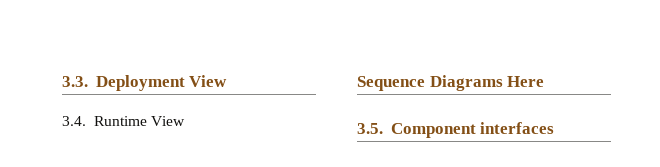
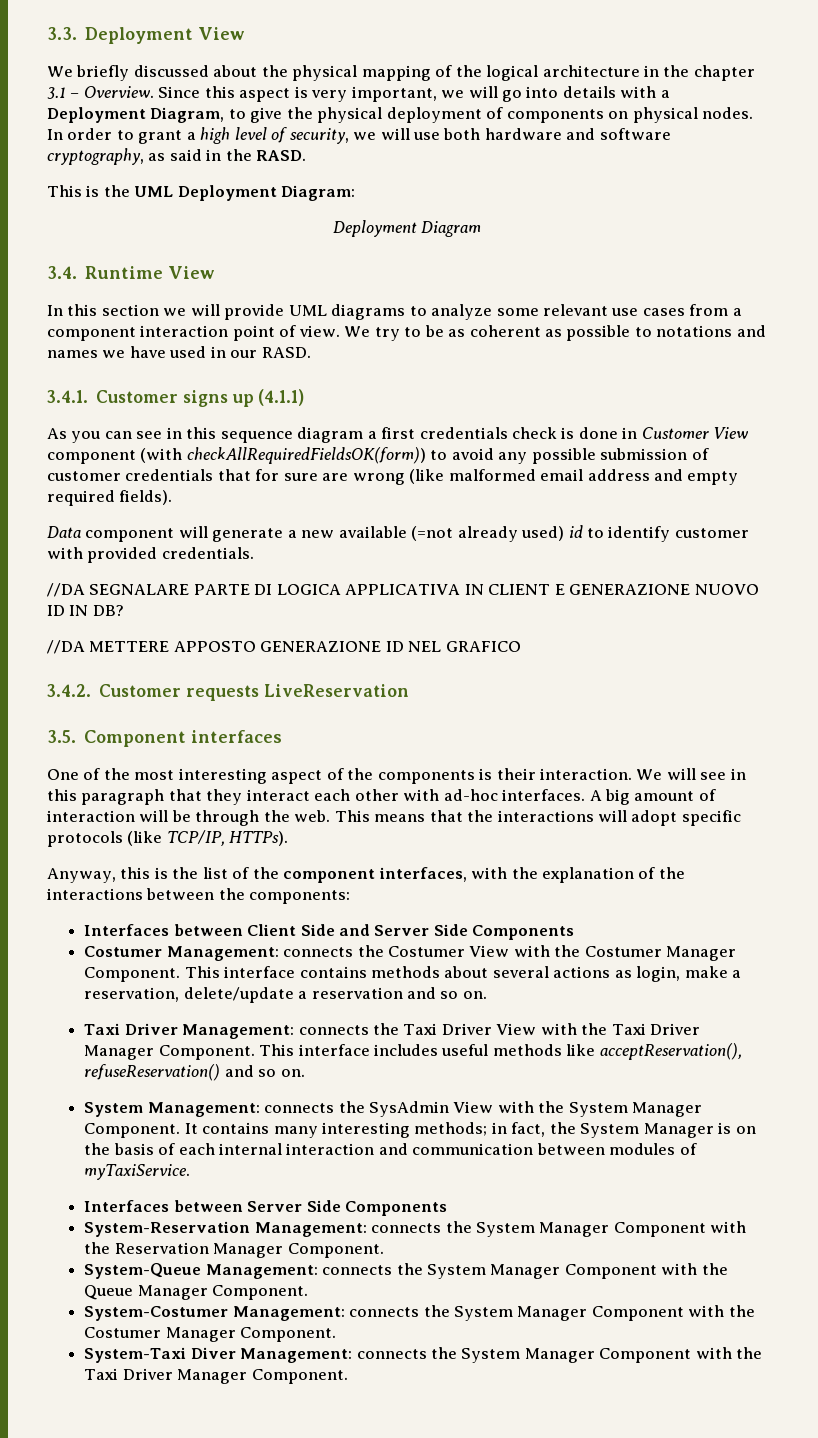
[62,116,185,126] [357,75,545,91] [357,122,555,138] 3.4. Runtime View // Sequence Diagrams Here // 3.5. Component interfaces -> [47,65,755,81] [47,86,670,102] [47,107,754,123] [47,127,671,144] [47,148,307,165] [47,185,356,201] [332,220,482,237] [47,266,216,279] [47,304,742,320] [47,325,766,341] [47,346,311,358] [47,389,305,407] [47,427,749,443] [47,447,709,464] [47,469,739,485] [47,490,173,506] [47,525,749,542] [47,547,254,563] [47,583,759,597] [47,605,124,616] [47,640,521,654] [47,684,409,701] [47,730,283,747] [47,768,746,784] [47,789,716,805] [47,810,741,826] [47,830,289,847] [47,867,685,883] [47,888,351,904] [84,924,575,940] [84,945,737,961] [84,966,742,982] [84,987,487,1003] [84,1023,701,1039] [84,1043,742,1060] [84,1064,305,1081] [84,1101,703,1117] [84,1122,756,1138] [84,1143,697,1155] [84,1164,191,1180] [84,1200,448,1216] [84,1221,747,1237] [84,1242,384,1258] [84,1263,728,1279] [84,1285,309,1300] [84,1305,755,1321] [84,1327,337,1342] [84,1347,763,1363] [84,1368,348,1384] We briefly discussed about the physical mapping of the logical architecture in the chapter 3.1 – Overview. Since this aspect is very important, we will go into details with a Deployment Diagram, to give the physical deployment of components on physical nodes. In order to grant a high level of security, we will use both hardware and software cryptography, as said in the RASD. // This is the UML Deployment Diagram: // Deployment Diagram // 3.4. Runtime View // In this section we will provide UML diagrams to analyze some relevant use cases from a component interaction point of view. We try to be as coherent as possible to notations and names we have used in our RASD. // 3.4.1. Customer signs up (4.1.1) // As you can see in this sequence diagram a first credentials check is done in Customer View component (with checkAllRequiredFieldsOK(form)) to avoid any possible submission of customer credentials that for sure are wrong (like malformed email address and empty required fields). // Data component will generate a new available (=not already used) id to identify customer with provided credentials. // //DA SEGNALARE PARTE DI LOGICA APPLICATIVA IN CLIENT E GENERAZIONE NUOVO ID IN DB? // //DA METTERE APPOSTO GENERAZIONE ID NEL GRAFICO // 3.4.2. Customer requests LiveReservation // 3.5. Component interfaces // One of the most interesting aspect of the components is their interaction. We will see in this paragraph that they interact each other with ad-hoc interfaces. A big amount of interaction will be through the web. This means that the interactions will adopt specific protocols (like TCP/IP, HTTPs). // Anyway, this is the list of the component interfaces, with the explanation of the interactions between the components: // Interfaces between Client Side and Server Side Components // Costumer Management: connects the Costumer View with the Costumer Manager Component. This interface contains methods about several actions as login, make a reservation, delete/update a reservation and so on. // Taxi Driver Management: connects the Taxi Driver View with the Taxi Driver Manager Component. This interface includes useful methods like acceptReservation(), refuseReservation() and so on. // System Management: connects the SysAdmin View with the System Manager Component. It contains many interesting methods; in fact, the System Manager is on the basis of each internal interaction and communication between modules of myTaxiService. // Interfaces between Server Side Components // System-Reservation Management: connects the System Manager Component with the Reservation Manager Component. // System-Queue Management: connects the System Manager Component with the Queue Manager Component. // System-Costumer Management: connects the System Manager Component with the Costumer Manager Component. // System-Taxi Diver Management: connects the System Manager Component with the Taxi Driver Manager Component.

